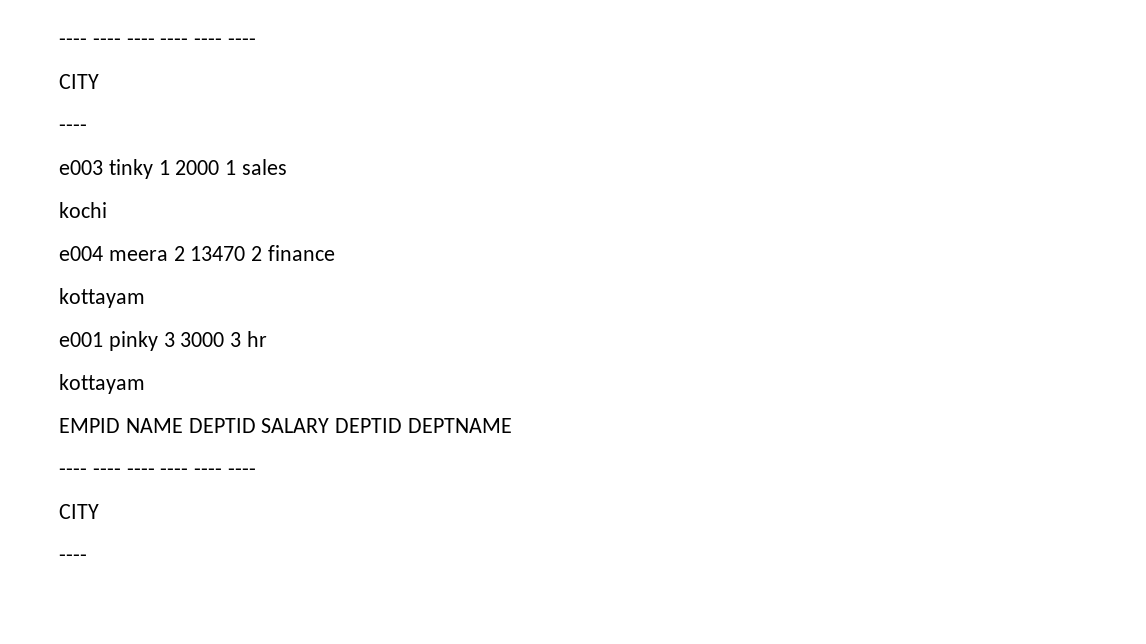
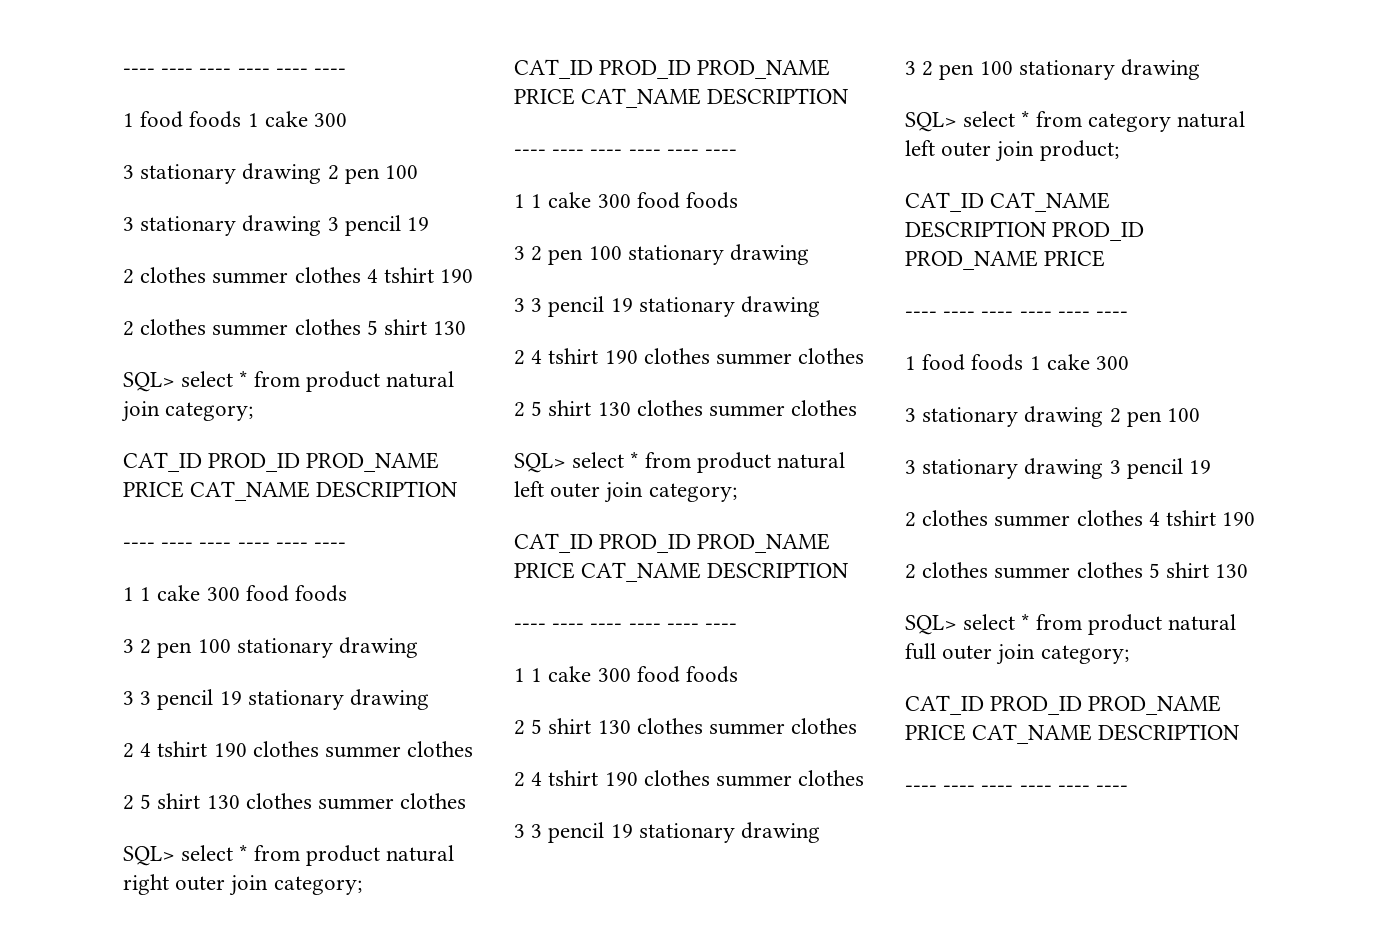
[59,38,257,46] [59,74,99,89] [59,124,87,132] [59,159,288,179] [59,202,107,218] [59,245,336,261] [59,288,145,308] [59,331,268,351] [59,374,145,394] [59,418,513,433] [59,468,257,476] [59,504,99,519] ---- ---- ---- ---- ---- ---- // CITY // ---- // e003 tinky 1 2000 1 sales // kochi // e004 meera 2 13470 2 finance // kottayam // e001 pinky 3 3000 3 hr // kottayam // EMPID NAME DEPTID SALARY DEPTID DEPTNAME // ---- ---- ---- ---- ---- ---- // CITY // -> [123,68,347,75] [123,111,348,128] [123,163,419,184] [123,215,430,236] [123,267,474,284] [123,319,467,336] [123,370,455,392] [121,401,254,422] [123,452,440,472] [123,481,459,501] [123,542,347,549] [123,585,348,602] [123,637,419,658] [123,689,430,710] [123,741,474,758] [123,793,467,810] [123,844,455,866] [123,874,362,896] [514,59,831,79] [514,88,850,108] [514,149,738,156] [514,192,739,209] [514,244,810,265] [514,296,821,317] [514,348,865,365] [514,400,858,417] [514,451,846,473] [514,481,737,503] [514,533,831,553] [514,562,850,582] [514,623,738,630] [514,666,739,683] [514,718,858,735] [514,770,865,787] [514,822,821,843] [905,59,1201,80] [905,110,1246,132] [905,140,1119,162] [905,192,1111,212] [905,221,1145,241] [905,250,1106,270] [905,311,1129,318] [905,354,1130,371] [905,406,1201,427] [905,458,1212,479] [905,510,1256,527] [905,562,1249,579] [905,613,1237,635] [905,643,1129,665] [905,695,1222,715] [905,724,1241,744] [905,785,1090,792] ---- ---- ---- ---- ---- ---- // 1 food foods 1 cake 300 // 3 stationary drawing 2 pen 100 // 3 stationary drawing 3 pencil 19 // 2 clothes summer clothes 4 tshirt 190 // 2 clothes summer clothes 5 shirt 130 // SQL> select * from product natural join category; // CAT_ID PROD_ID PROD_NAME PRICE CAT_NAME DESCRIPTION // ---- ---- ---- ---- ---- ---- // 1 1 cake 300 food foods // 3 2 pen 100 stationary drawing // 3 3 pencil 19 stationary drawing // 2 4 tshirt 190 clothes summer clothes // 2 5 shirt 130 clothes summer clothes // SQL> select * from product natural right outer join category; // CAT_ID PROD_ID PROD_NAME PRICE CAT_NAME DESCRIPTION // ---- ---- ---- ---- ---- ---- // 1 1 cake 300 food foods // 3 2 pen 100 stationary drawing // 3 3 pencil 19 stationary drawing // 2 4 tshirt 190 clothes summer clothes // 2 5 shirt 130 clothes summer clothes // SQL> select * from product natural left outer join category; // CAT_ID PROD_ID PROD_NAME PRICE CAT_NAME DESCRIPTION // ---- ---- ---- ---- ---- ---- // 1 1 cake 300 food foods // 2 5 shirt 130 clothes summer clothes // 2 4 tshirt 190 clothes summer clothes // 3 3 pencil 19 stationary drawing // 3 2 pen 100 stationary drawing // SQL> select * from category natural left outer join product; // CAT_ID CAT_NAME DESCRIPTION PROD_ID PROD_NAME PRICE // ---- ---- ---- ---- ---- ---- // 1 food foods 1 cake 300 // 3 stationary drawing 2 pen 100 // 3 stationary drawing 3 pencil 19 // 2 clothes summer clothes 4 tshirt 190 // 2 clothes summer clothes 5 shirt 130 // SQL> select * from product natural full outer join category; // CAT_ID PROD_ID PROD_NAME PRICE CAT_NAME DESCRIPTION // ---- ---- ---- ---- ----

